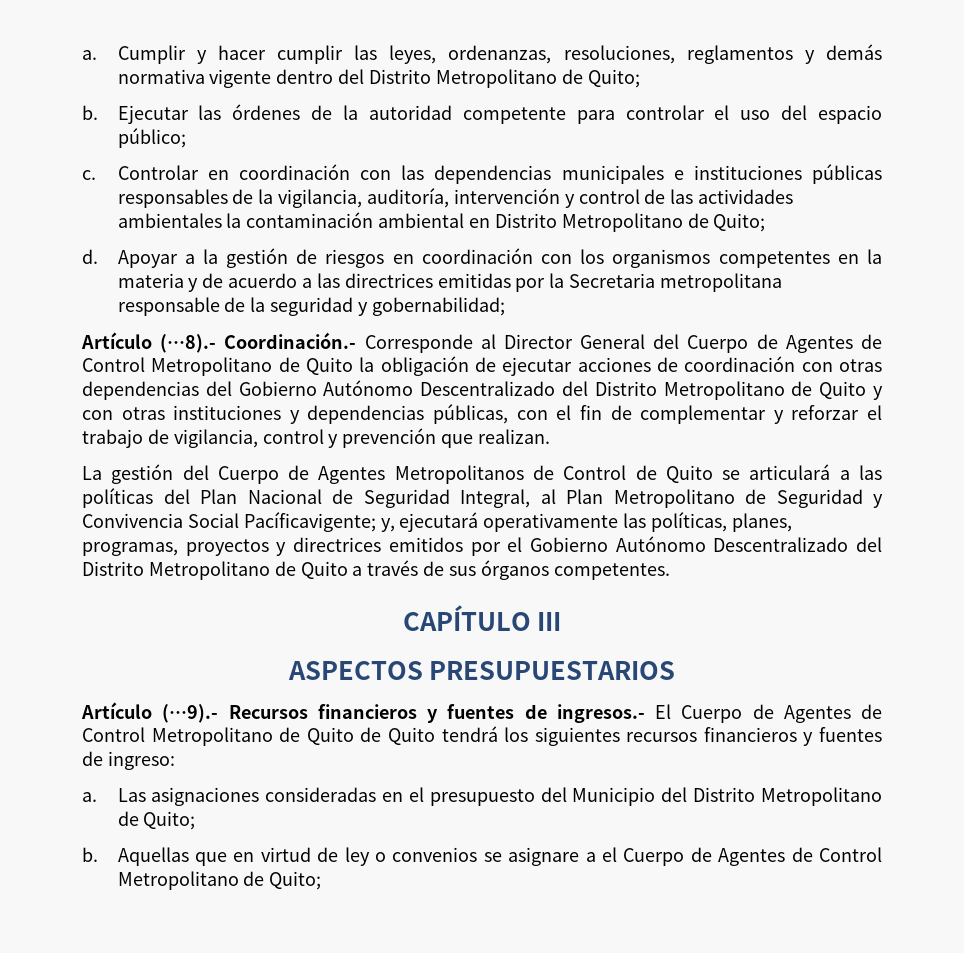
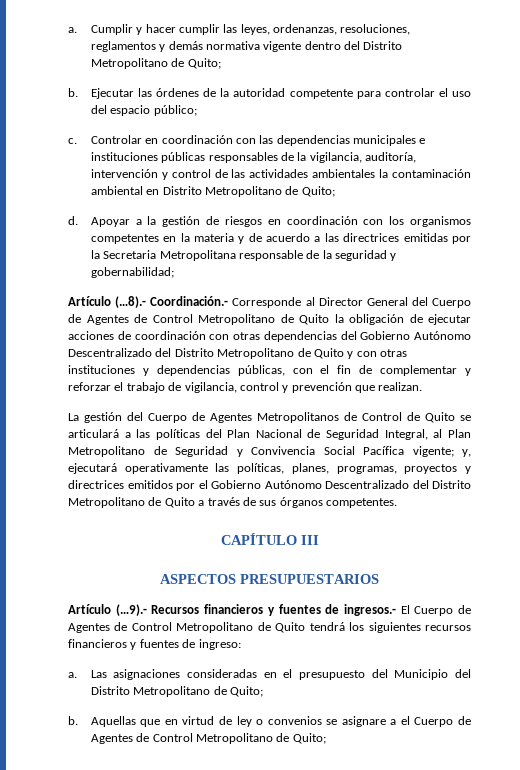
[660,273,783,292] metropolitana -> [159,250,236,261] Metropolitana
[243,512,376,532] Pacíficavigente; -> [363,446,454,457] Pacífica vigente;
[360,727,435,745] de Quito -> (306, 627) none

